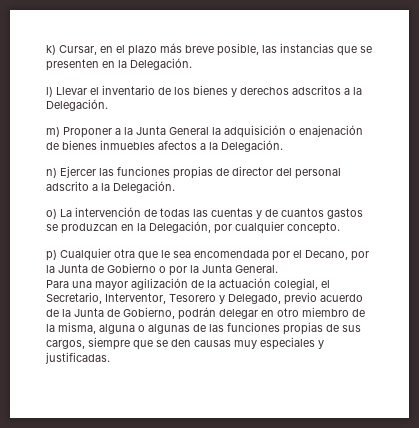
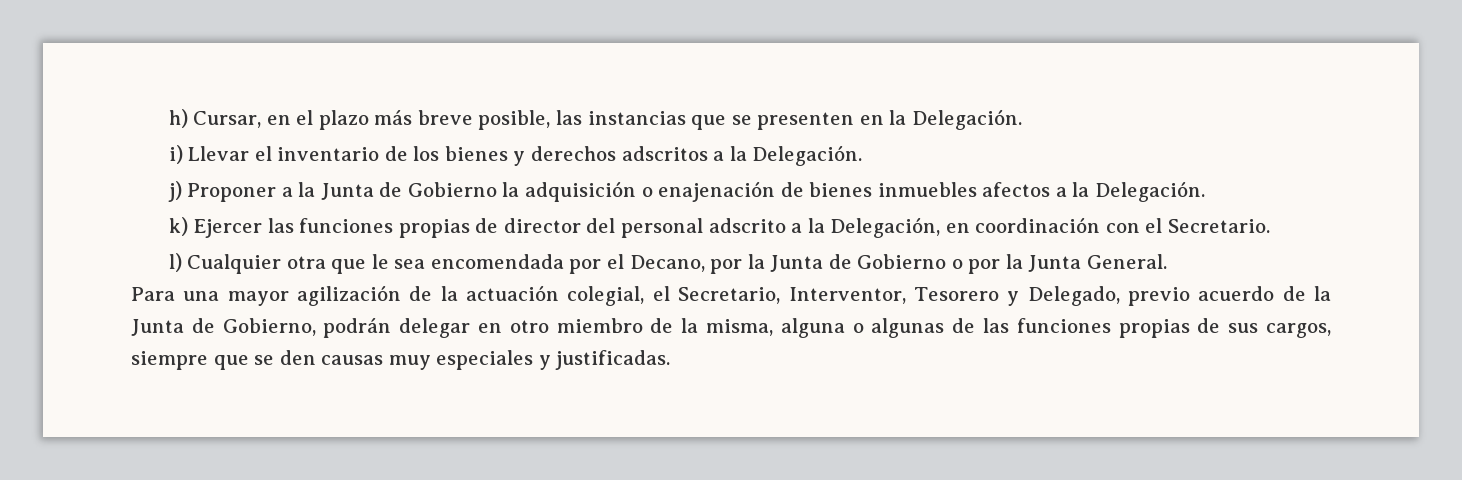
[46,45,56,55] k) -> [168,109,188,128] h)
[46,87,53,97] l) -> [168,145,183,164] i)
[46,127,60,137] m) -> [167,181,182,202] j)
[169,127,209,135] General -> [379,182,497,197] de Gobierno
[46,168,57,178] n) -> [168,217,188,236] k)
[113,181,175,193] [46,207,363,219] [46,221,340,234] [46,250,57,261] Delegación. // o) La intervención de todas las cuentas y de cuantos gastos se produzcan en la Delegación, por cualquier concepto. // p) -> [830,217,1270,238] [168,253,182,272] Delegación, en coordinación con el Secretario. // l)

